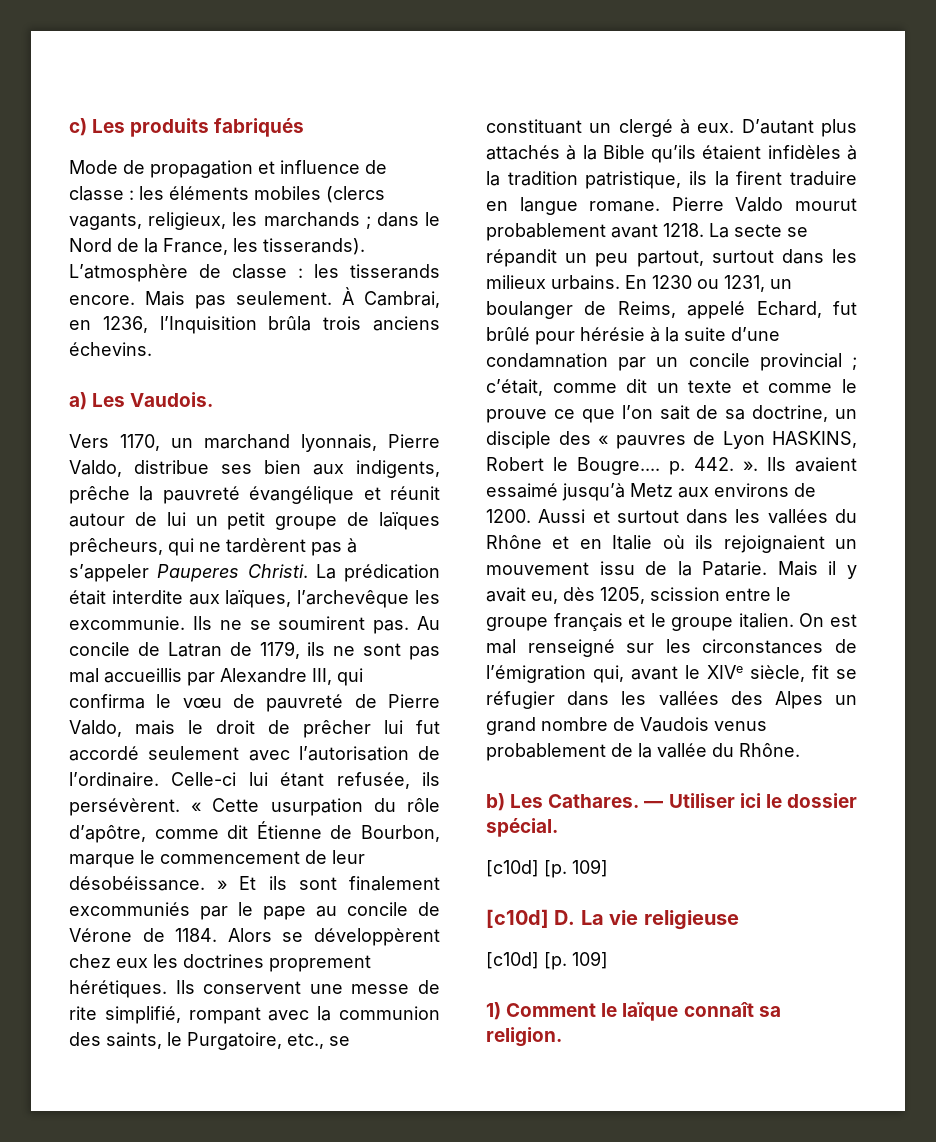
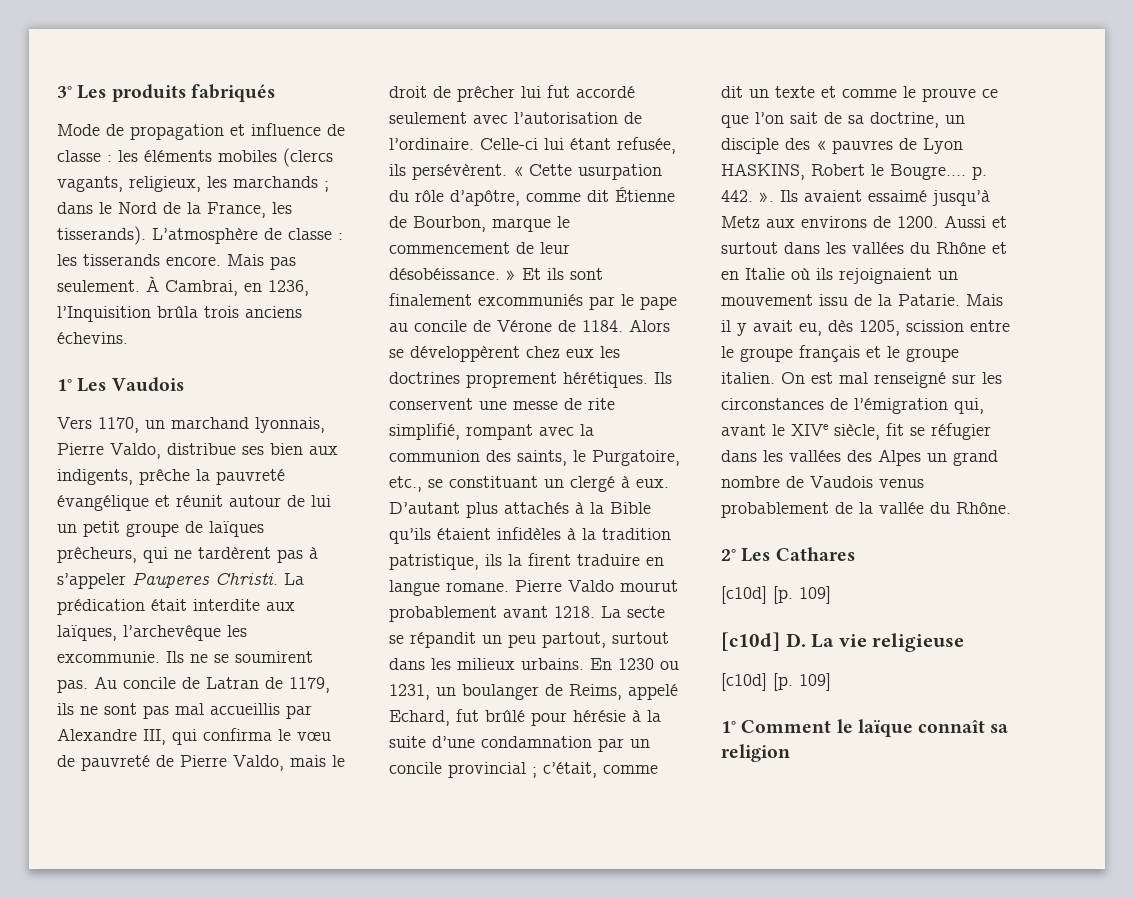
[69,118,87,136] c) -> [57,86,72,98] 3°
[69,392,214,410] a) Les Vaudois. -> [57,377,184,392] 1° Les Vaudois
[486,793,857,811] [486,818,558,837] b) Les Cathares. — Utiliser ici le dossier spécial. -> [721,547,855,562] 2° Les Cathares
[486,1002,501,1020] 1) -> [721,721,736,733] 1°
[486,1027,562,1047] religion. -> [721,744,790,762] religion

